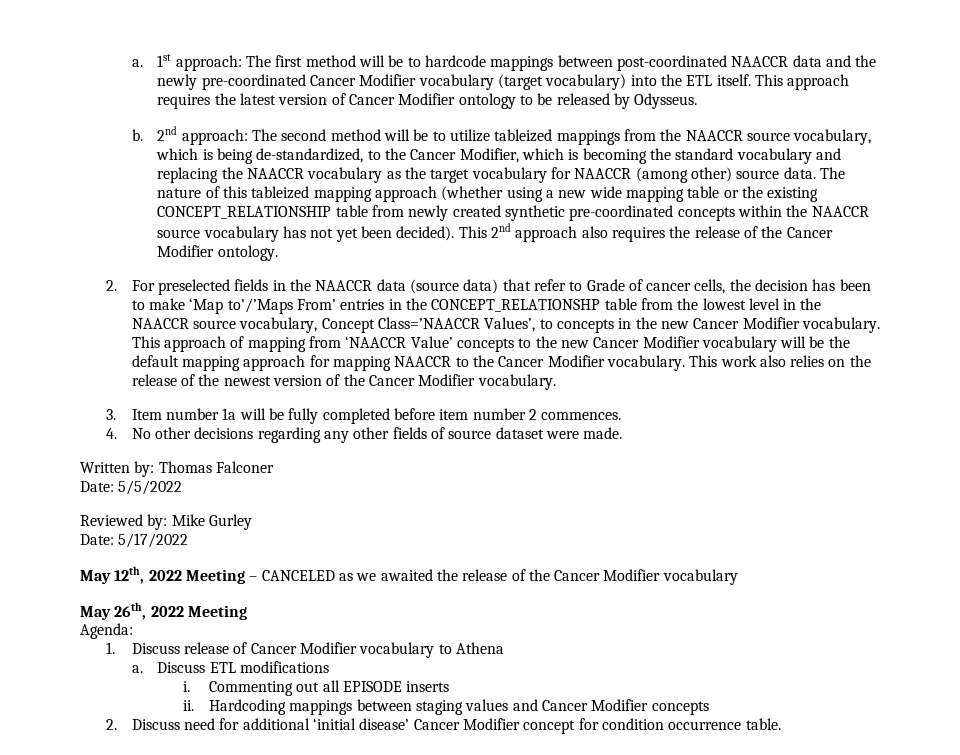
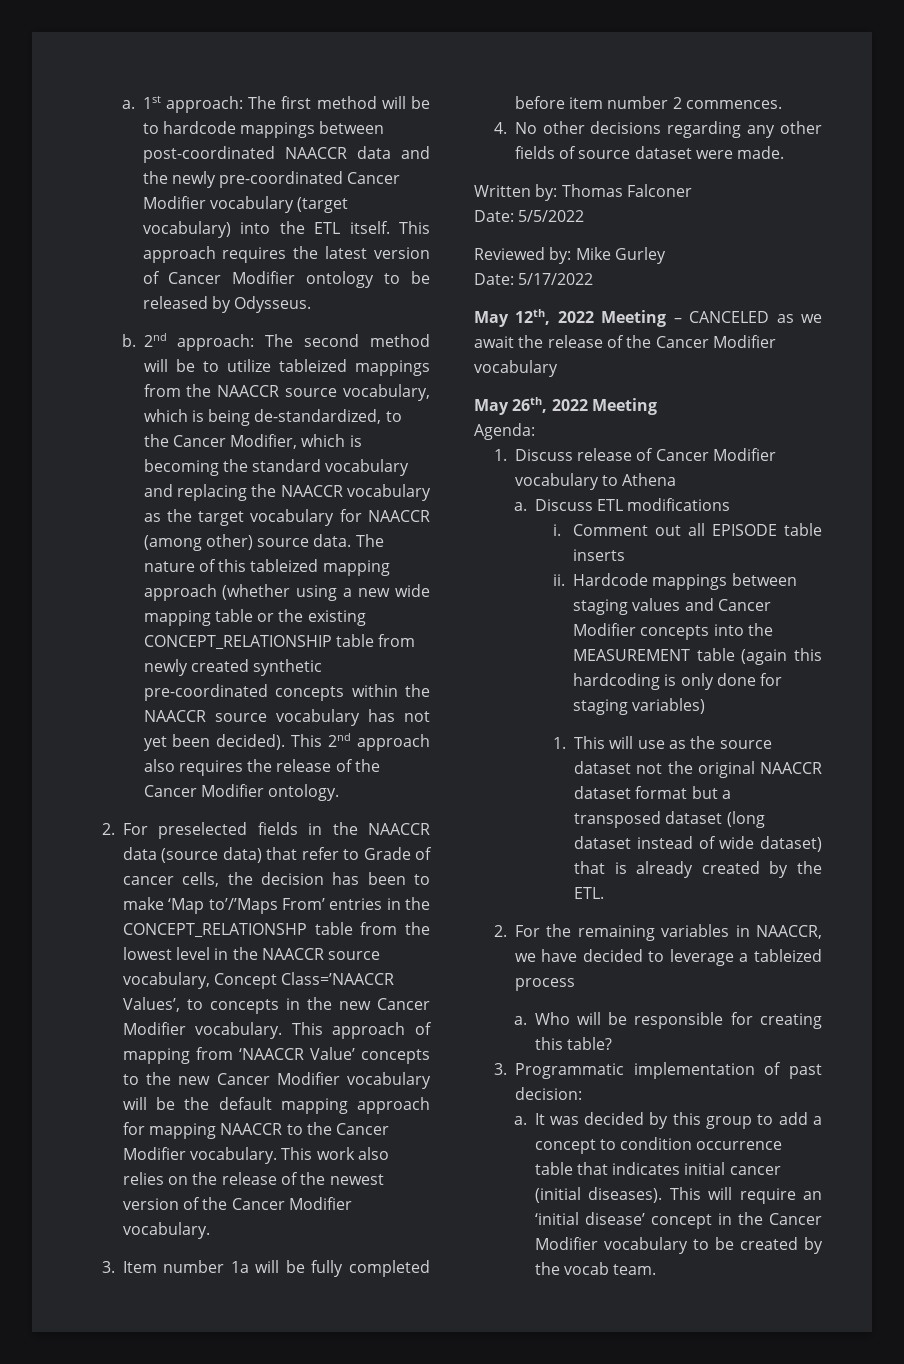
[380,569,433,581] awaited -> [474,336,514,348] await
[209,681,294,696] Commenting -> [572,524,648,536] Comment
(403, 686) none -> [784,523,822,536] table
[209,699,287,715] Hardcoding -> [573,573,649,586] Hardcode
[105,718,781,734] // 2. Discuss need for additional ‘initial disease’ Cancer Modifier concept for condition occurrence table. -> [713,623,774,636] [573,648,822,665] [573,673,783,690] [573,698,706,715] [553,736,772,749] [574,761,822,778] [574,786,732,799] [574,811,765,828] [574,836,822,852] [574,861,822,878] [574,887,605,899] [493,924,822,941] [514,949,823,966] [514,978,575,991] [513,1012,822,1029] [534,1037,612,1050] [493,1062,823,1079] [514,1087,582,1100] [513,1112,822,1129] [534,1137,783,1154] [534,1162,781,1175] [534,1187,822,1204] [534,1212,822,1229] [534,1237,823,1254] [534,1262,657,1275] into the MEASUREMENT table (again this hardcoding is only done for staging variables) // 1. This will use as the source dataset not the original NAACCR dataset format but a transposed dataset (long dataset instead of wide dataset) that is already created by the ETL. // 2. For the remaining variables in NAACCR, we have decided to leverage a tableized process // a. Who will be responsible for creating this table? // 3. Programmatic implementation of past decision: // a. It was decided by this group to add a concept to condition occurrence table that indicates initial cancer (initial diseases). This will require an ‘initial disease’ concept in the Cancer Modifier vocabulary to be created by the vocab team.

